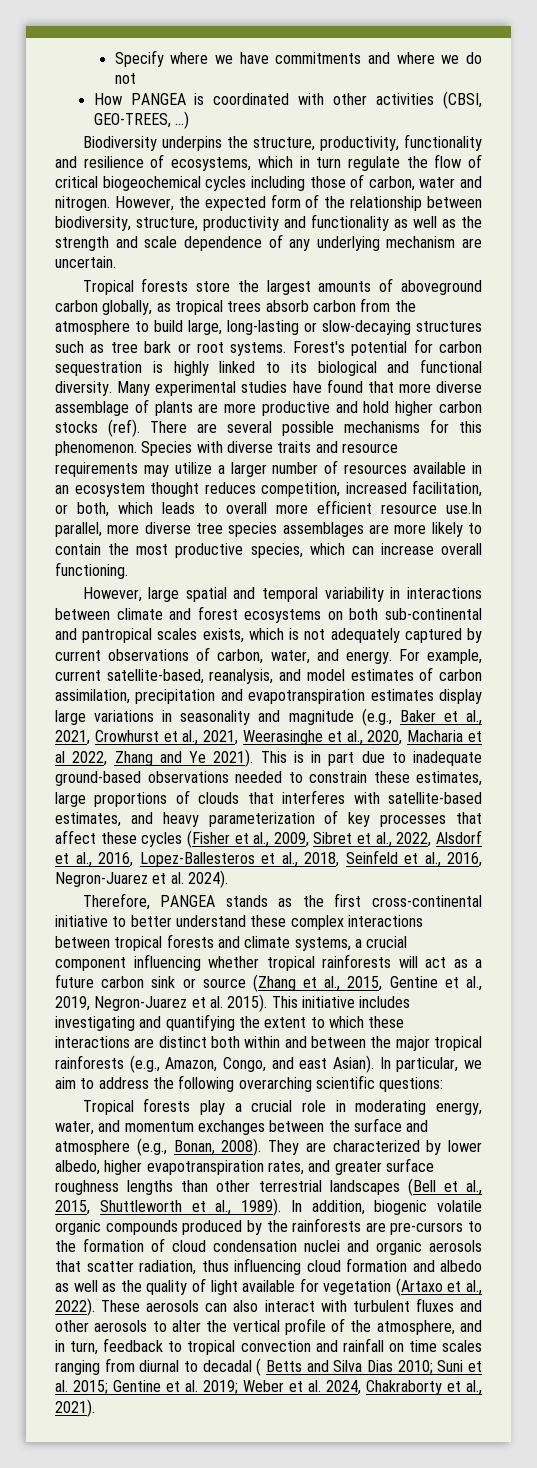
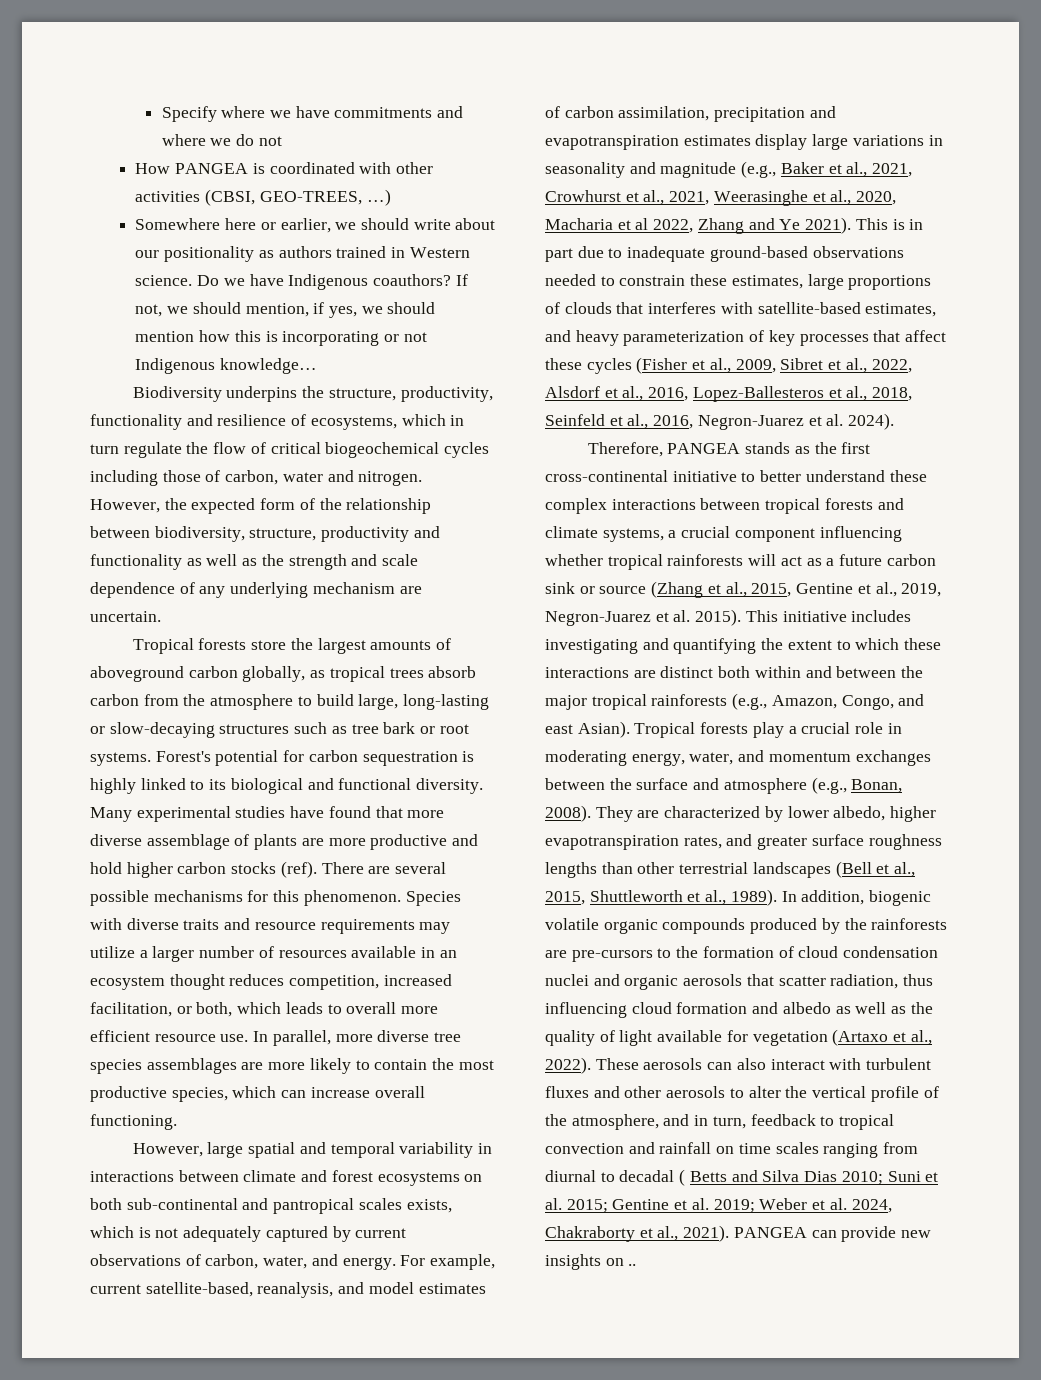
(189, 120) none -> [135,218,496,233] [135,246,470,262] [135,274,468,290] [135,302,436,318] [135,330,427,346] [135,358,318,374] // Somewhere here or earlier, we should write about our positionality as authors trained in Western science. Do we have Indigenous coauthors? If not, we should mention, if yes, we should mention how this is incorporating or not Indigenous knowledge…
[446,502,483,514] use.In -> [220,1031,269,1042] use. In
[379,1057,483,1072] [55,1075,444,1092] In particular, we aim to address the following overarching scientific questions: // -> (630, 729) none
(95, 1408) none -> [733,1226,932,1242] [545,1254,637,1270] PANGEA can provide new insights on ..

